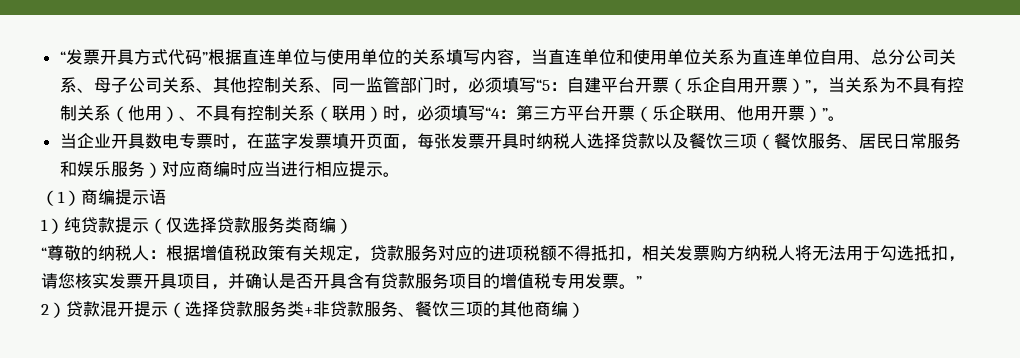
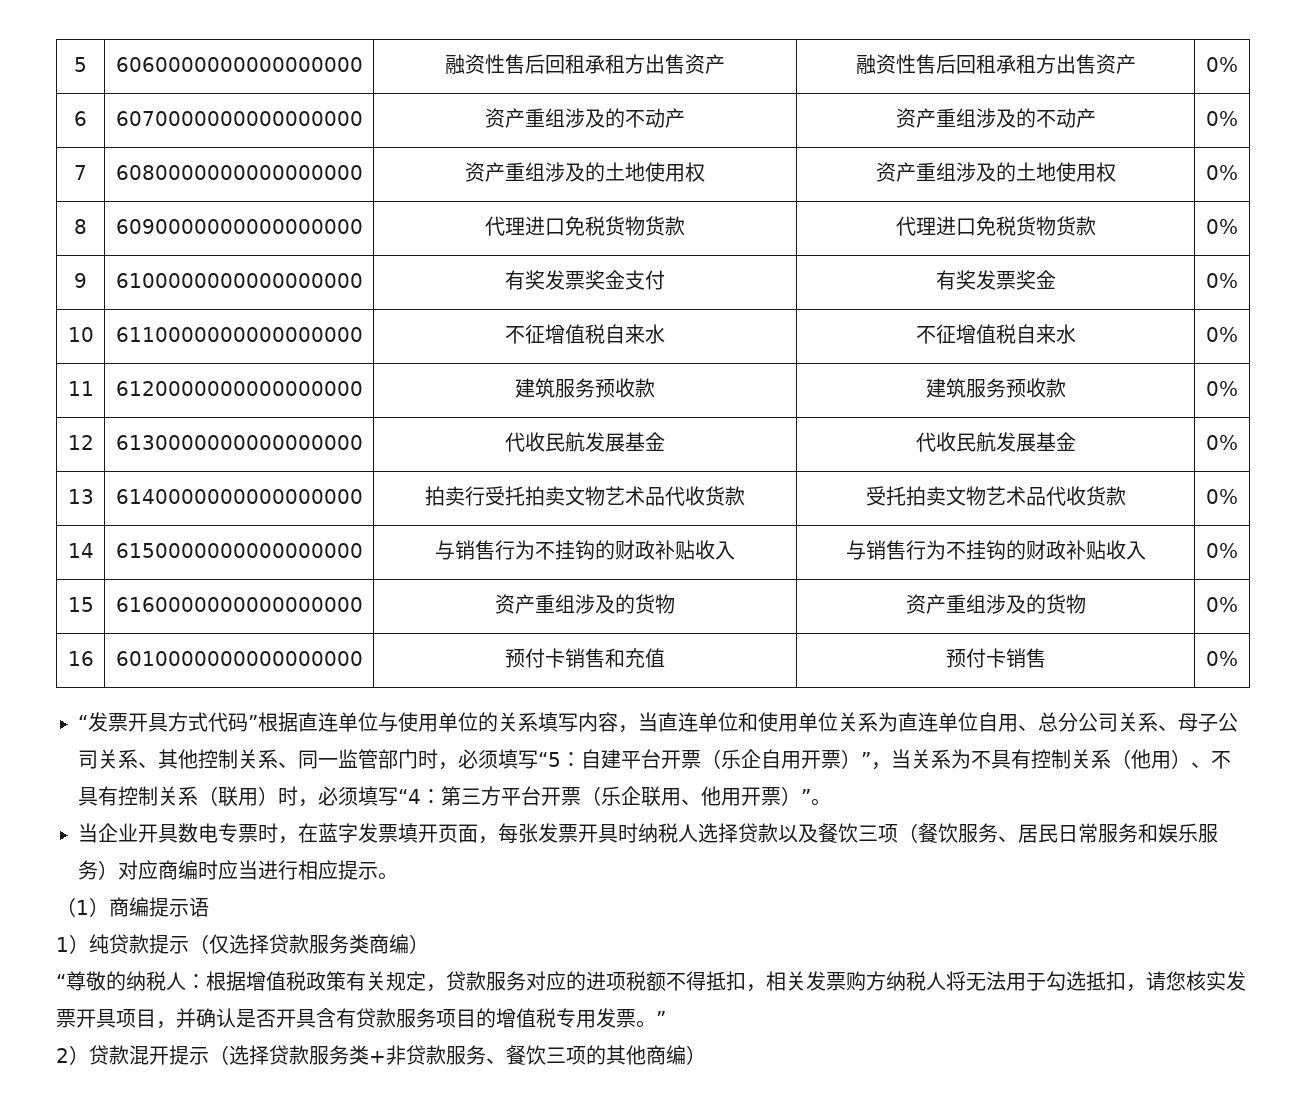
(59, 57) none -> [74,57,87,72] [115,57,363,72] [445,54,725,74] [855,54,1136,74] [1206,57,1238,72] [74,111,87,126] [115,111,363,126] [485,108,685,128] [895,108,1096,128] [1206,111,1238,126] [74,165,87,180] [115,165,363,180] [465,162,705,182] [875,162,1116,182] [1206,165,1238,180] [74,219,87,234] [115,219,363,234] [485,216,685,236] [895,216,1096,236] [1206,219,1238,234] [74,273,87,288] [115,273,363,288] [505,270,665,290] [935,270,1056,290] [1206,273,1238,288] [67,327,94,342] [115,327,363,342] [505,324,665,344] [915,324,1076,344] [1206,327,1238,342] [67,381,94,396] [115,381,363,396] [515,378,655,398] [925,378,1066,398] [1206,381,1238,396] [67,435,94,450] [115,435,363,450] [505,432,665,452] [915,432,1076,452] [1206,435,1238,450] [67,489,94,504] [115,489,363,504] [425,486,745,506] [865,486,1126,506] [1206,489,1238,504] [67,543,94,558] [115,543,363,558] [435,540,735,560] [845,540,1146,560] [1206,543,1238,558] [67,597,94,612] [115,597,363,612] [495,594,675,614] [905,594,1086,614] [1206,597,1238,612] [67,651,94,666] [115,651,363,666] [505,648,665,668] [945,648,1046,668] [1206,651,1238,666] 5 | 6060000000000000000 | 融资性售后回租承租方出售资产 | 融资性售后回租承租方出售资产 | 0% // 6 | 6070000000000000000 | 资产重组涉及的不动产 | 资产重组涉及的不动产 | 0% // 7 | 6080000000000000000 | 资产重组涉及的土地使用权 | 资产重组涉及的土地使用权 | 0% // 8 | 6090000000000000000 | 代理进口免税货物货款 | 代理进口免税货物货款 | 0% // 9 | 6100000000000000000 | 有奖发票奖金支付 | 有奖发票奖金 | 0% // 10 | 6110000000000000000 | 不征增值税自来水 | 不征增值税自来水 | 0% // 11 | 6120000000000000000 | 建筑服务预收款 | 建筑服务预收款 | 0% // 12 | 6130000000000000000 | 代收民航发展基金 | 代收民航发展基金 | 0% // 13 | 6140000000000000000 | 拍卖行受托拍卖文物艺术品代收货款 | 受托拍卖文物艺术品代收货款 | 0% // 14 | 6150000000000000000 | 与销售行为不挂钩的财政补贴收入 | 与销售行为不挂钩的财政补贴收入 | 0% // 15 | 6160000000000000000 | 资产重组涉及的货物 | 资产重组涉及的货物 | 0% // 16 | 6010000000000000000 | 预付卡销售和充值 | 预付卡销售 | 0% //

